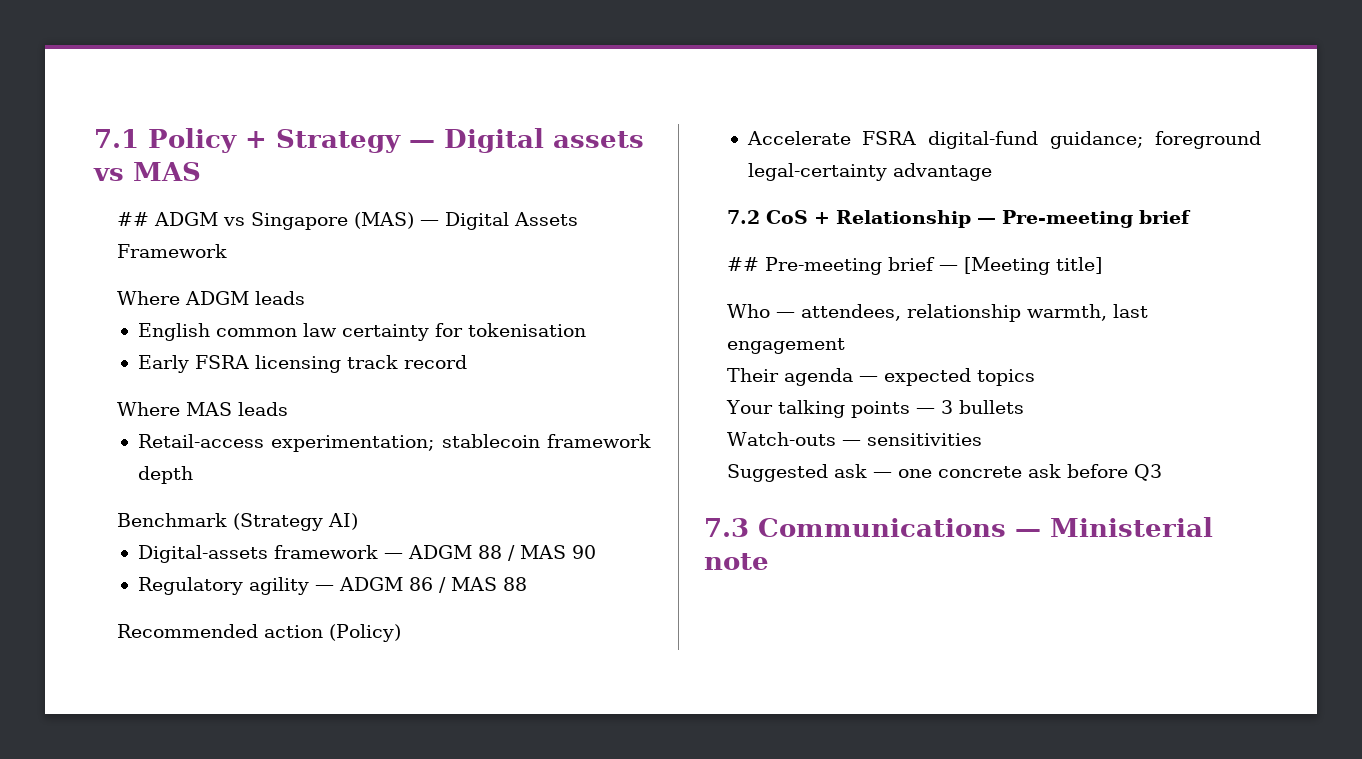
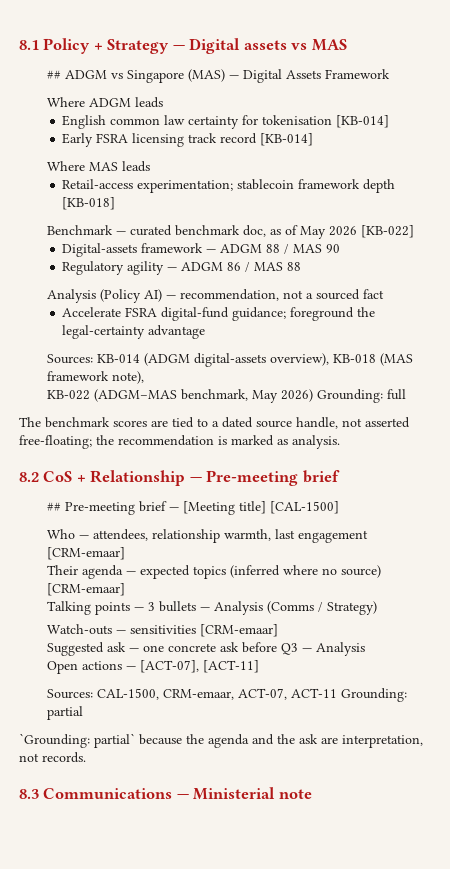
[94,129,139,148] 7.1 -> [19,40,39,50] 8.1
(586, 330) none -> [336,115,390,128] [KB-014]
(467, 362) none -> [260,133,314,146] [KB-014]
(193, 475) none -> [62,197,116,210] [KB-018]
[232,513,358,531] (Strategy AI) -> [115,225,414,239] — curated benchmark doc, as of May 2026 [KB-022]
[116,624,401,642] Recommended action (Policy) -> [46,289,384,303] Analysis (Policy AI) — recommendation, not a sourced fact
(1261, 140) none -> [357,307,376,317] the
[726,210,760,224] 7.2 -> [46,353,413,367] [46,371,144,384] [46,389,406,403] [19,417,410,429] [19,435,340,449] [19,472,39,482] Sources: KB-014 (ADGM digital-assets overview), KB-018 (MAS framework note), // KB-022 (ADGM–MAS benchmark, May 2026) Grounding: full // The benchmark scores are tied to a dated source handle, not asserted free-floating; the recommendation is marked as analysis. // 8.2
(1102, 265) none -> [269,501,339,514] [CAL-1500]
(845, 346) none -> [46,547,125,560] [CRM-emaar]
[725,400,845,418] // Your talking -> [229,565,381,578] [46,583,125,596] [46,601,91,615] (inferred where no source) [CRM-emaar] // Talking
(1024, 407) none -> [199,601,377,615] — Analysis (Comms / Strategy)
(982, 439) none -> [199,624,278,637] [CRM-emaar]
[704,518,749,537] // 7.3 -> [301,642,365,656] [46,660,259,674] [46,688,407,702] [46,706,83,720] [19,733,423,748] [19,752,86,763] [19,789,39,799] — Analysis // Open actions — [ACT-07], [ACT-11] // Sources: CAL-1500, CRM-emaar, ACT-07, ACT-11 Grounding: partial // `Grounding: partial` because the agenda and the ask are interpretation, not records. // 8.3

